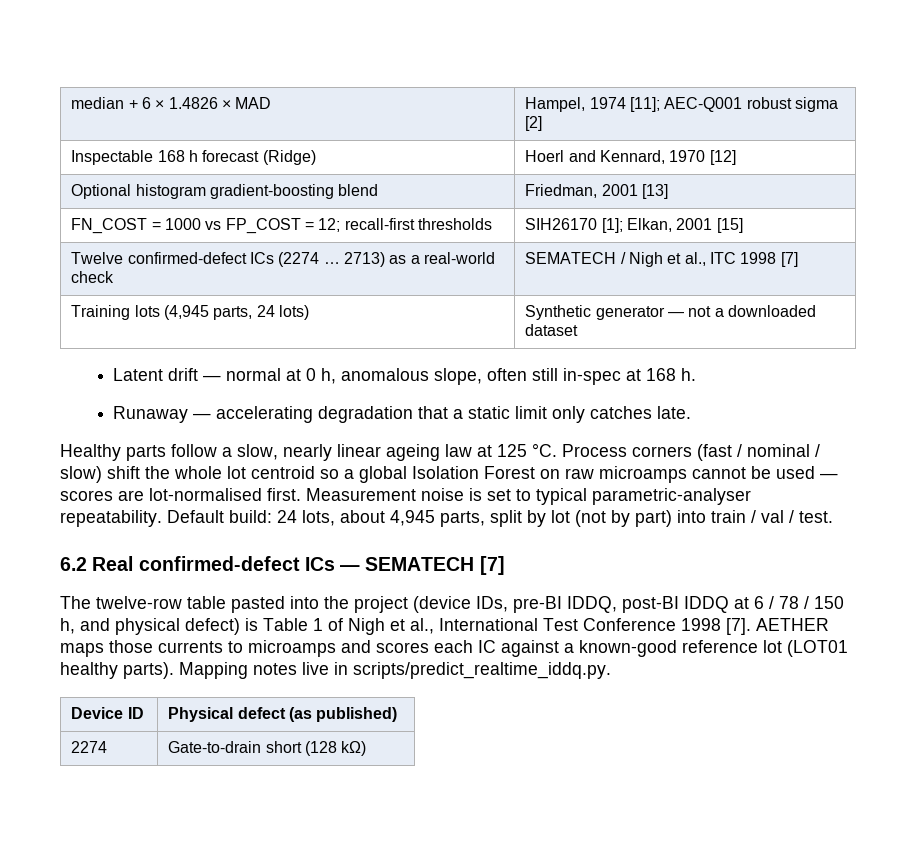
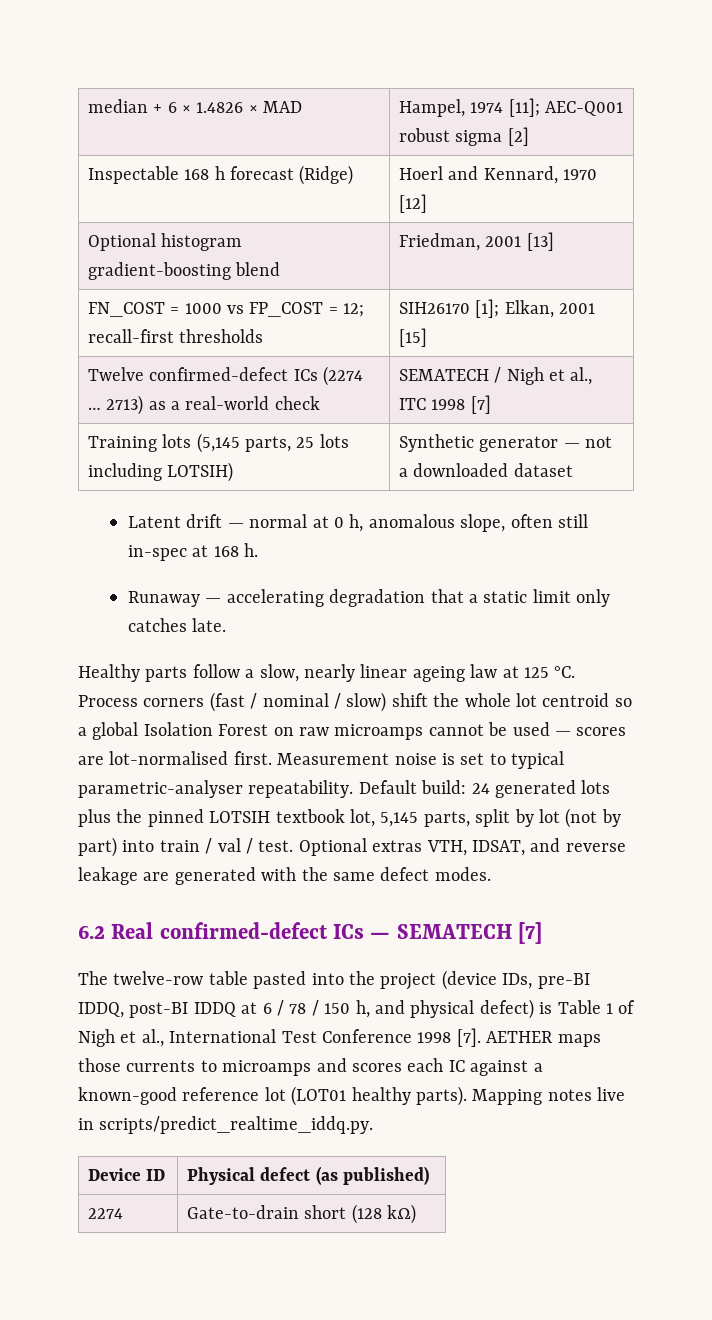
[164,305,310,320] (4,945 parts, 24 lots) -> [196,433,349,453] [87,462,234,482] (5,145 parts, 25 lots including LOTSIH)
[302,510,435,526] lots, about 4,945 -> [494,780,611,798] [78,809,419,827] generated lots plus the pinned LOTSIH textbook lot, 5,145
(833, 517) none -> [298,838,626,856] [78,867,491,885] Optional extras VTH, IDSAT, and reverse leakage are generated with the same defect modes.

